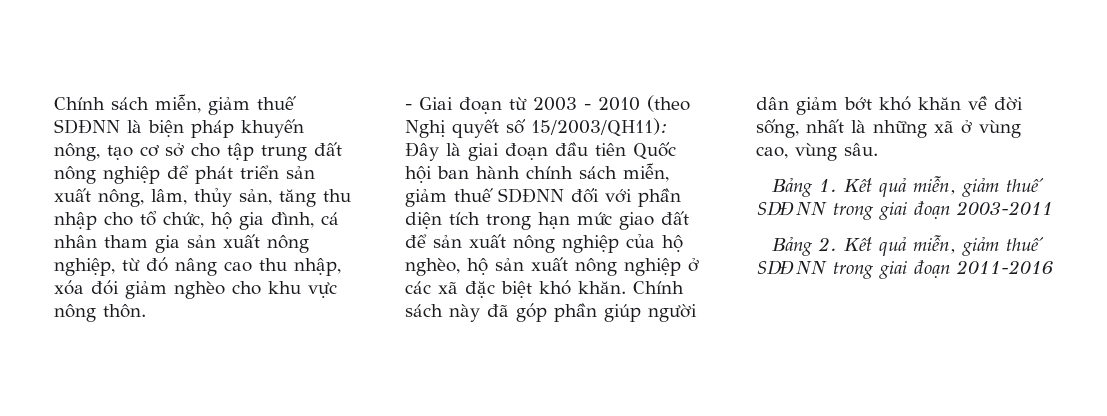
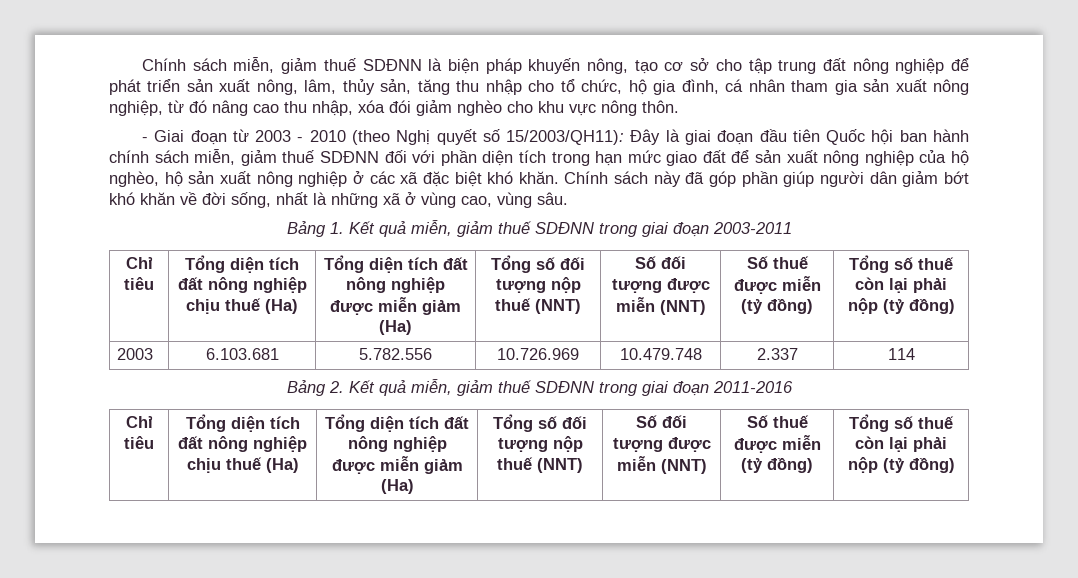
(1053, 208) none -> [125,257,153,269] [124,277,154,290] [185,255,299,273] [177,277,307,293] [186,298,298,314] [323,255,468,273] [346,277,445,293] [330,297,461,315] [379,320,412,335] [491,255,585,273] [495,277,581,293] [495,298,581,314] [635,256,686,269] [611,278,710,293] [615,297,706,315] [746,256,809,269] [733,276,821,294] [741,299,813,314] [849,255,954,273] [855,277,947,293] [847,298,955,314] [117,348,154,360] [205,348,279,360] [359,348,432,360] [497,348,579,360] [619,348,702,360] [756,348,798,360] [887,348,915,360] // Chỉ tiêu | Tổng diện tích đất nông nghiệp chịu thuế (Ha) | Tổng diện tích đất nông nghiệp được miễn giảm (Ha) | Tổng số đối tượng nộp thuế (NNT) | Số đối tượng được miễn (NNT) | Số thuế được miễn (tỷ đồng) | Tổng số thuế còn lại phải nộp (tỷ đồng) // 2003 | 6.103.681 | 5.782.556 | 10.726.969 | 10.479.748 | 2.337 | 114
(1053, 267) none -> [125,416,153,428] [124,436,154,449] [185,414,300,432] [178,436,307,452] [186,457,299,473] [325,414,469,432] [347,436,447,452] [331,456,463,474] [380,479,414,494] [493,414,587,432] [497,436,583,452] [497,457,583,473] [636,415,687,428] [612,437,711,452] [616,456,707,474] [746,415,809,428] [733,435,821,453] [741,458,813,473] [849,414,954,432] [855,436,947,452] [847,457,955,473] // Chỉ tiêu | Tổng diện tích đất nông nghiệp chịu thuế (Ha) | Tổng diện tích đất nông nghiệp được miễn giảm (Ha) | Tổng số đối tượng nộp thuế (NNT) | Số đối tượng được miễn (NNT) | Số thuế được miễn (tỷ đồng) | Tổng số thuế còn lại phải nộp (tỷ đồng)

